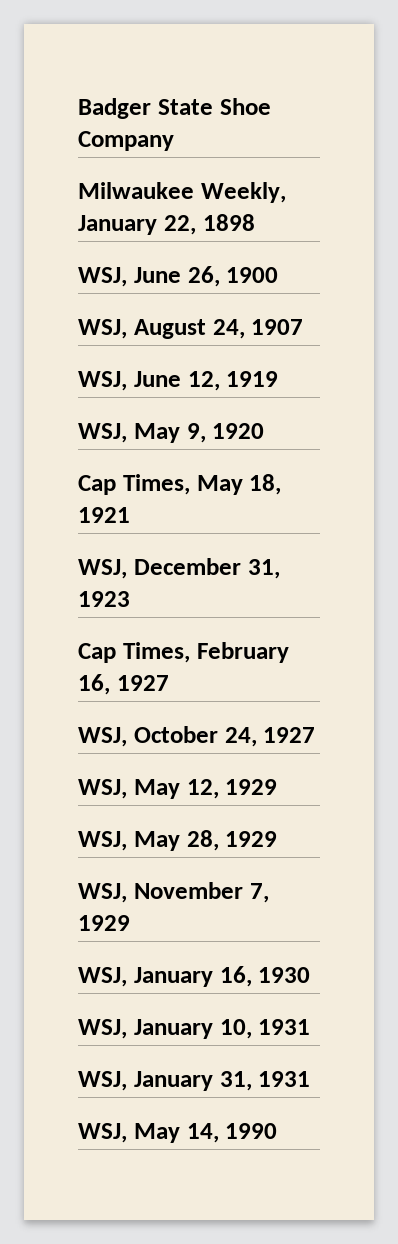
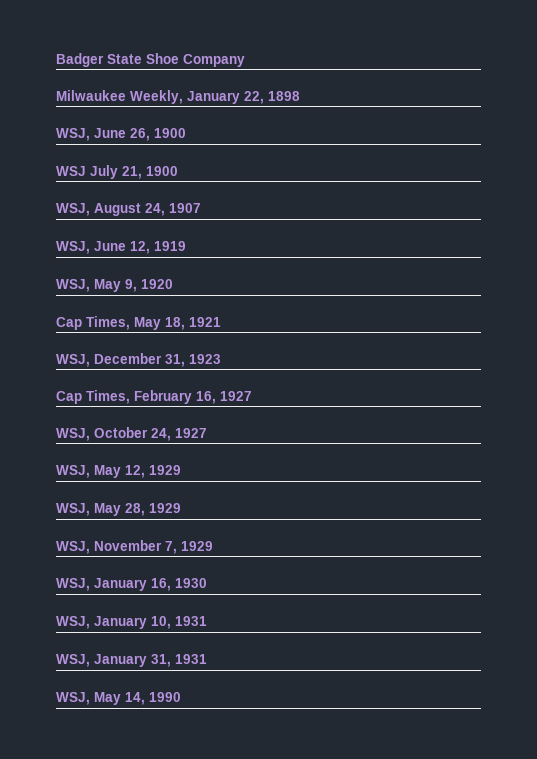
(279, 275) none -> [56,165,178,179] // WSJ July 21, 1900

